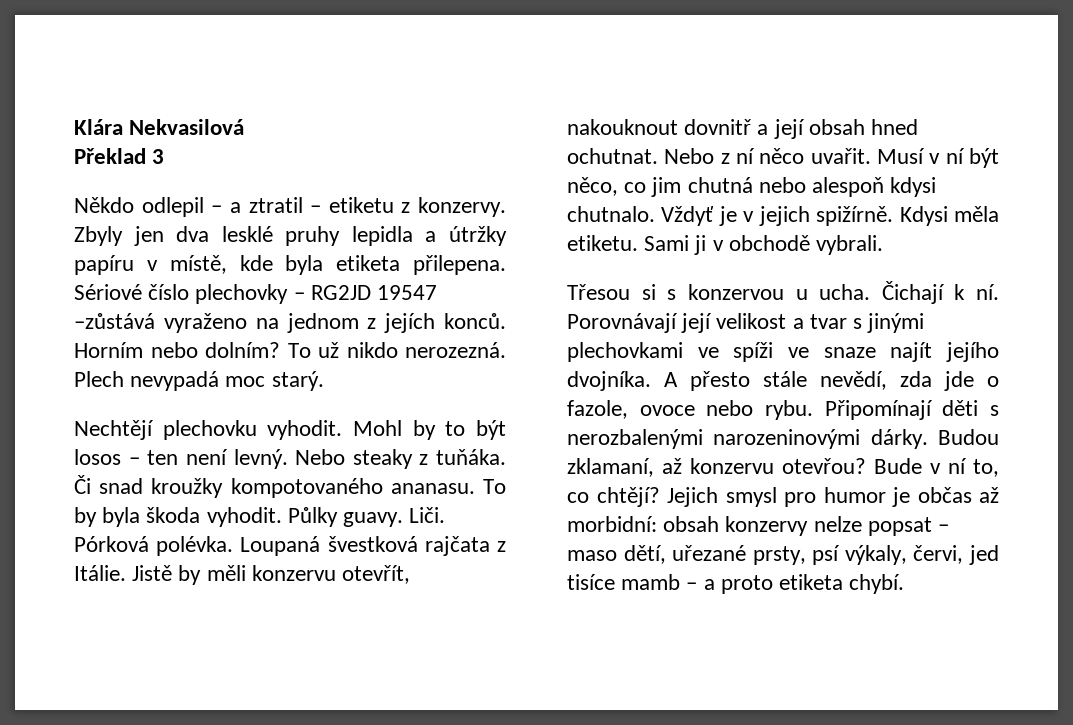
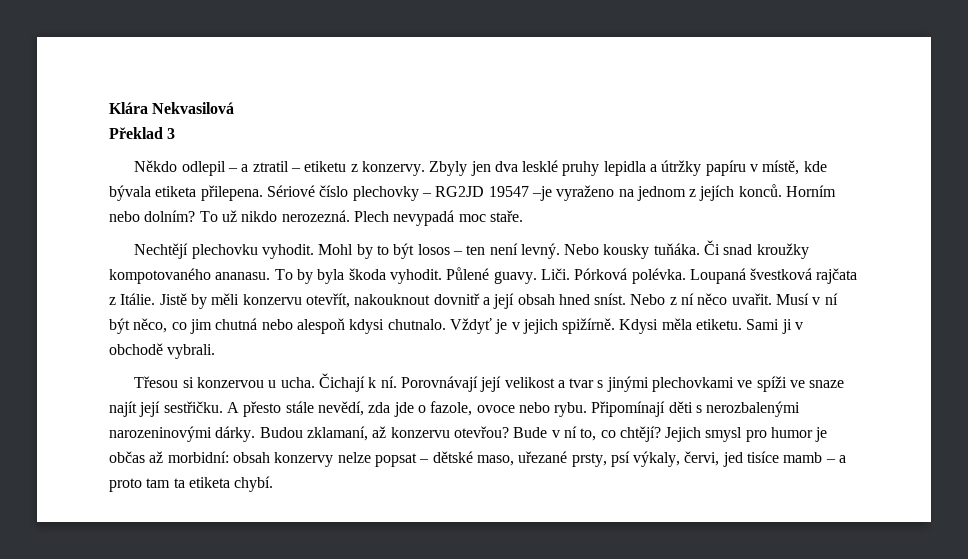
[285,255,324,275] byla -> [109,185,151,201] bývala
[74,313,155,329] –zůstává -> [531,186,552,201] –je
[271,371,324,391] starý. -> [489,210,523,222] staře.
[352,449,429,469] steaky z -> [603,244,650,259] kousky
[287,507,338,527] Půlky -> [446,267,490,280] Půlené
[567,148,658,164] ochutnat. -> [594,293,627,305] sníst.
[667,289,677,300] s -> (194, 382) none
[946,342,999,362] [567,371,651,391] jejího dvojníka. -> [139,401,223,417] její sestřičku.
[567,545,666,564] maso dětí, -> [432,451,514,466] dětské maso,
(773, 584) none -> [146,478,185,488] tam ta

